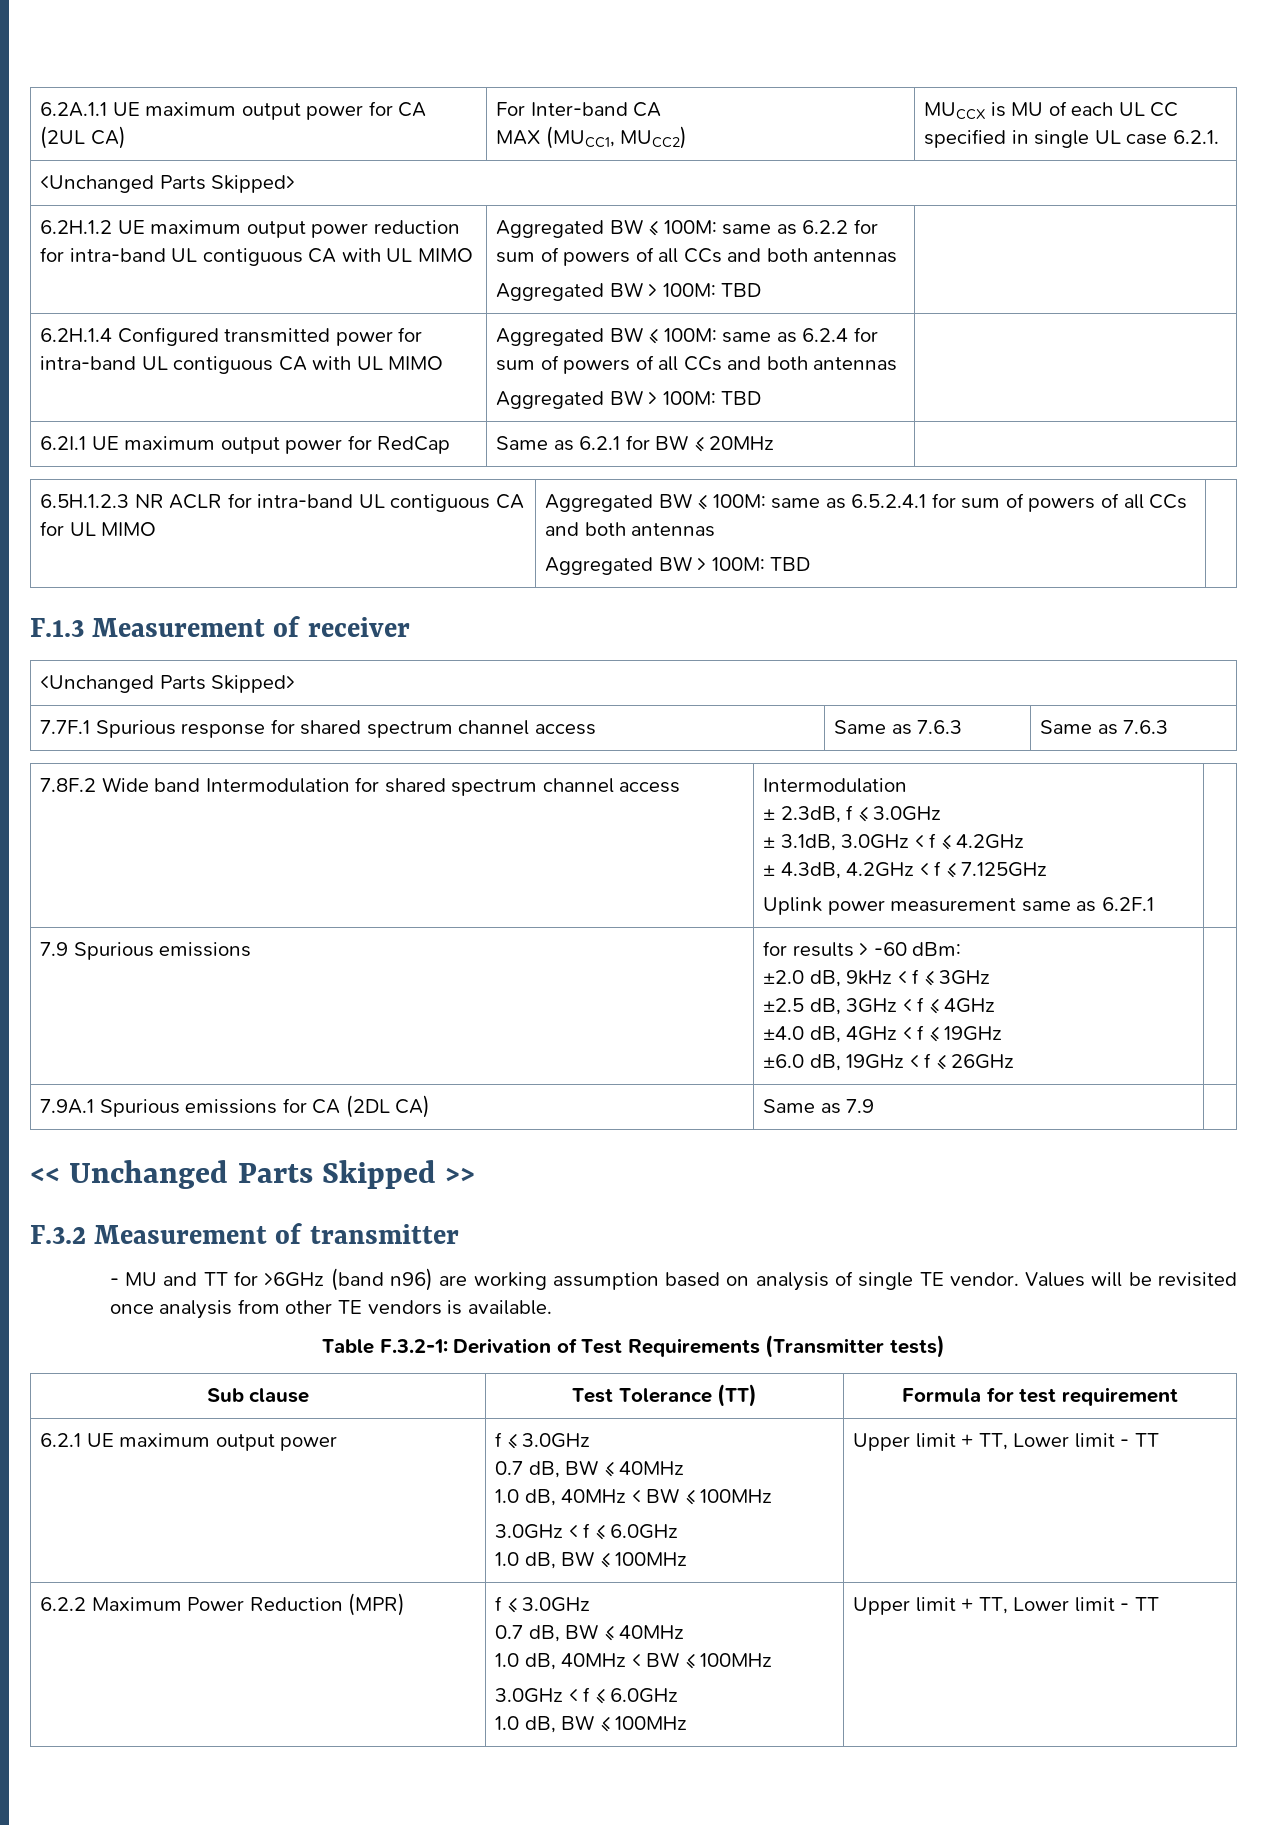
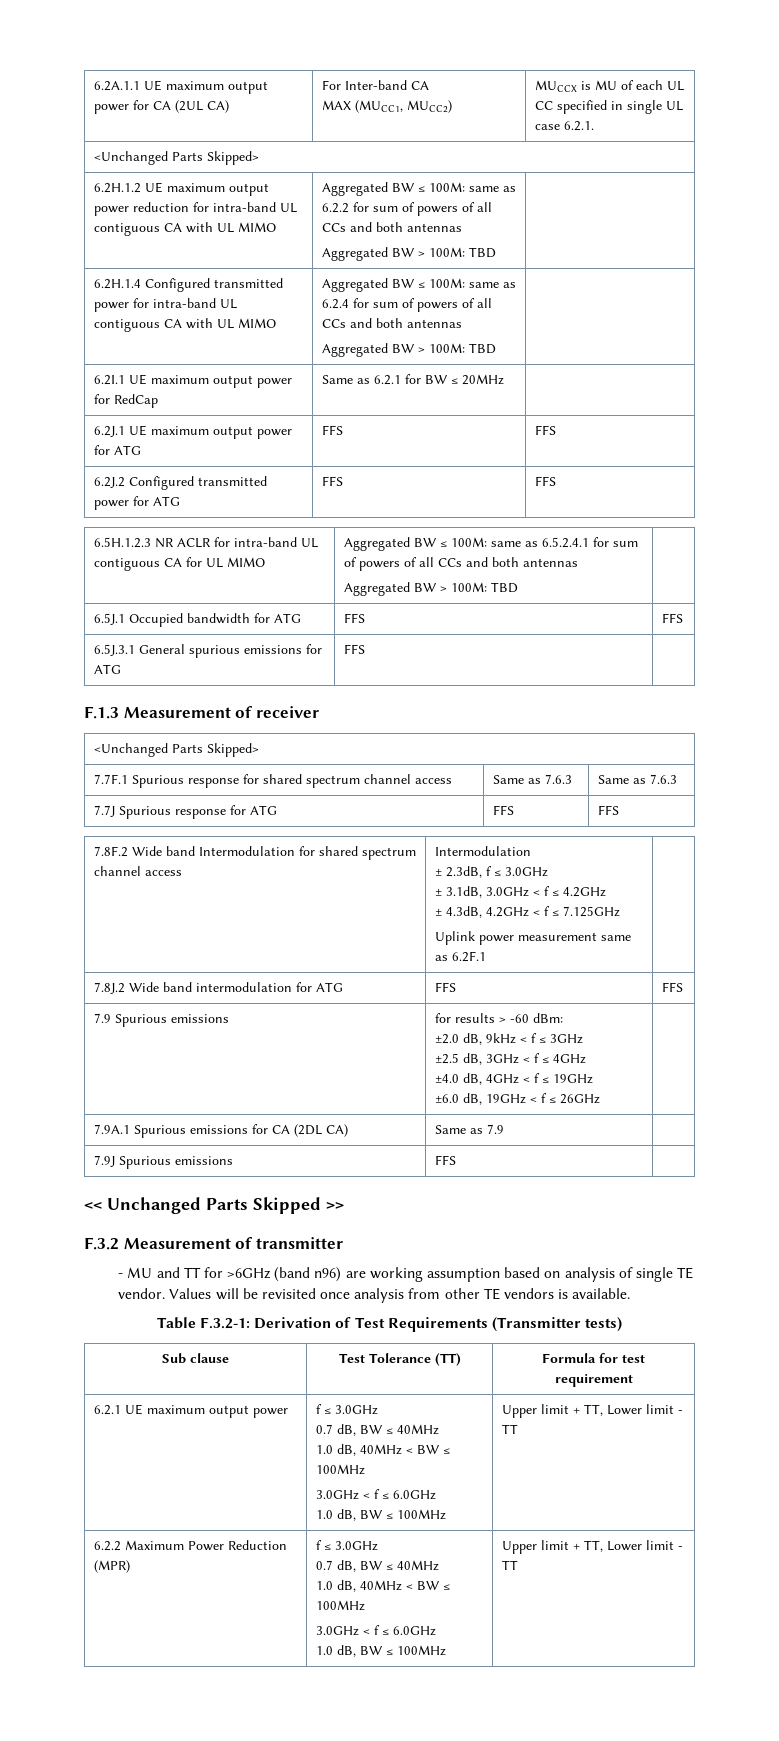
(775, 443) none -> [93,425,292,439] [93,445,141,455] [321,425,343,435] [534,425,556,435] [93,476,267,490] [93,496,180,510] [321,476,343,486] [534,476,556,486] // 6.2J.1 UE maximum output power for ATG | FFS | FFS // 6.2J.2 Configured transmitted power for ATG | FFS | FFS
(811, 564) none -> [93,613,301,627] [343,613,365,623] [661,613,683,623] [93,644,322,658] [93,664,121,674] [343,644,365,654] // 6.5J.1 Occupied bandwidth for ATG | FFS | FFS // 6.5J.3.1 General spurious emissions for ATG | FFS |
(1169, 727) none -> [93,805,277,819] [492,805,514,815] [597,805,619,815] // 7.7J Spurious response for ATG | FFS | FFS
(1154, 904) none -> [93,982,343,994] [434,982,456,992] [661,982,683,992] // 7.8J.2 Wide band intermodulation for ATG | FFS | FFS
(875, 1106) none -> [93,1155,233,1169] [434,1155,456,1165] // 7.9J Spurious emissions | FFS |

